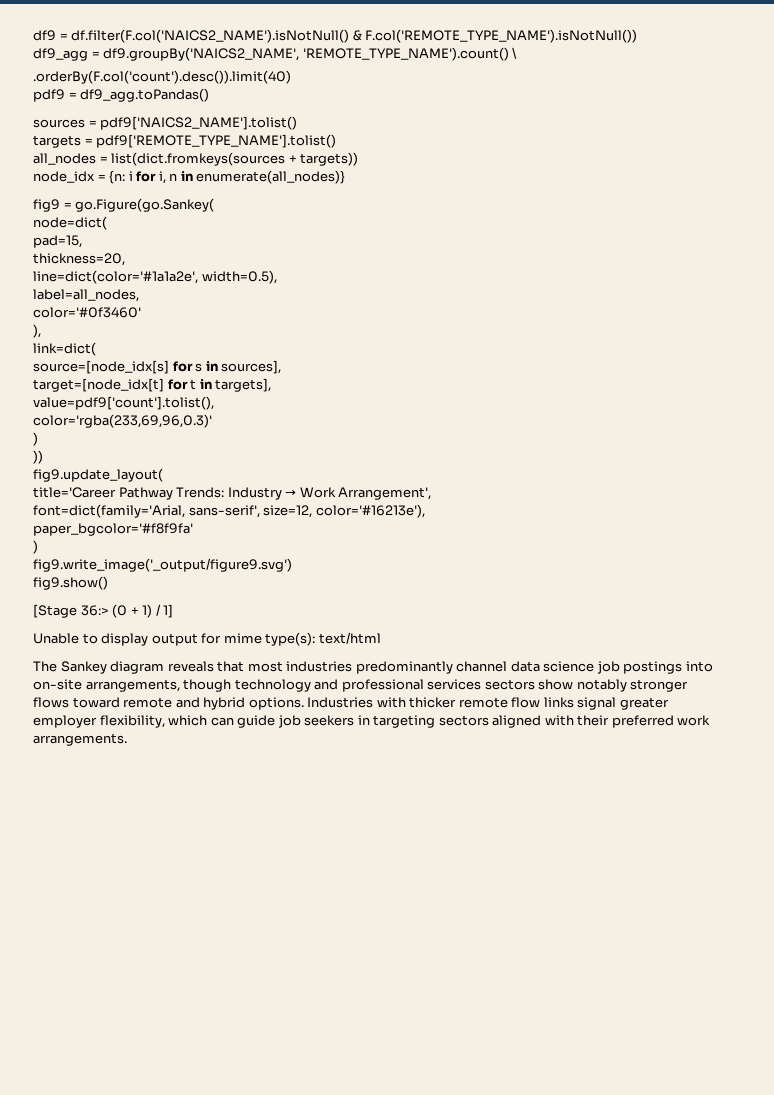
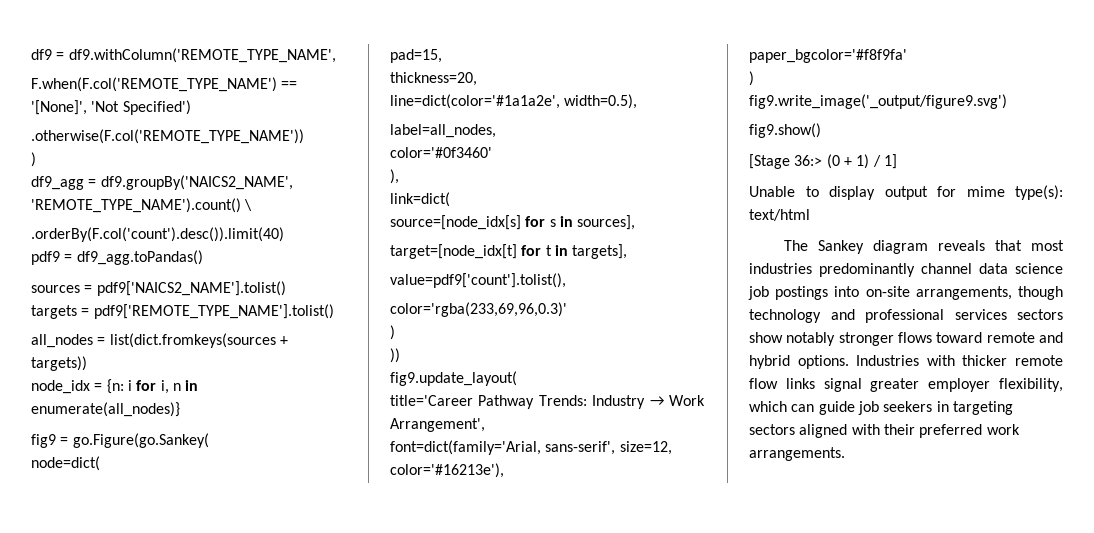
[71,29,638,43] df.filter(F.col('NAICS2_NAME').isNotNull() & F.col('REMOTE_TYPE_NAME').isNotNull()) -> [68,48,336,63] [31,77,298,92] [31,100,191,115] [31,129,304,144] [31,152,36,167] df9.withColumn('REMOTE_TYPE_NAME', // F.when(F.col('REMOTE_TYPE_NAME') == '[None]', 'Not Specified') // .otherwise(F.col('REMOTE_TYPE_NAME')) // )

